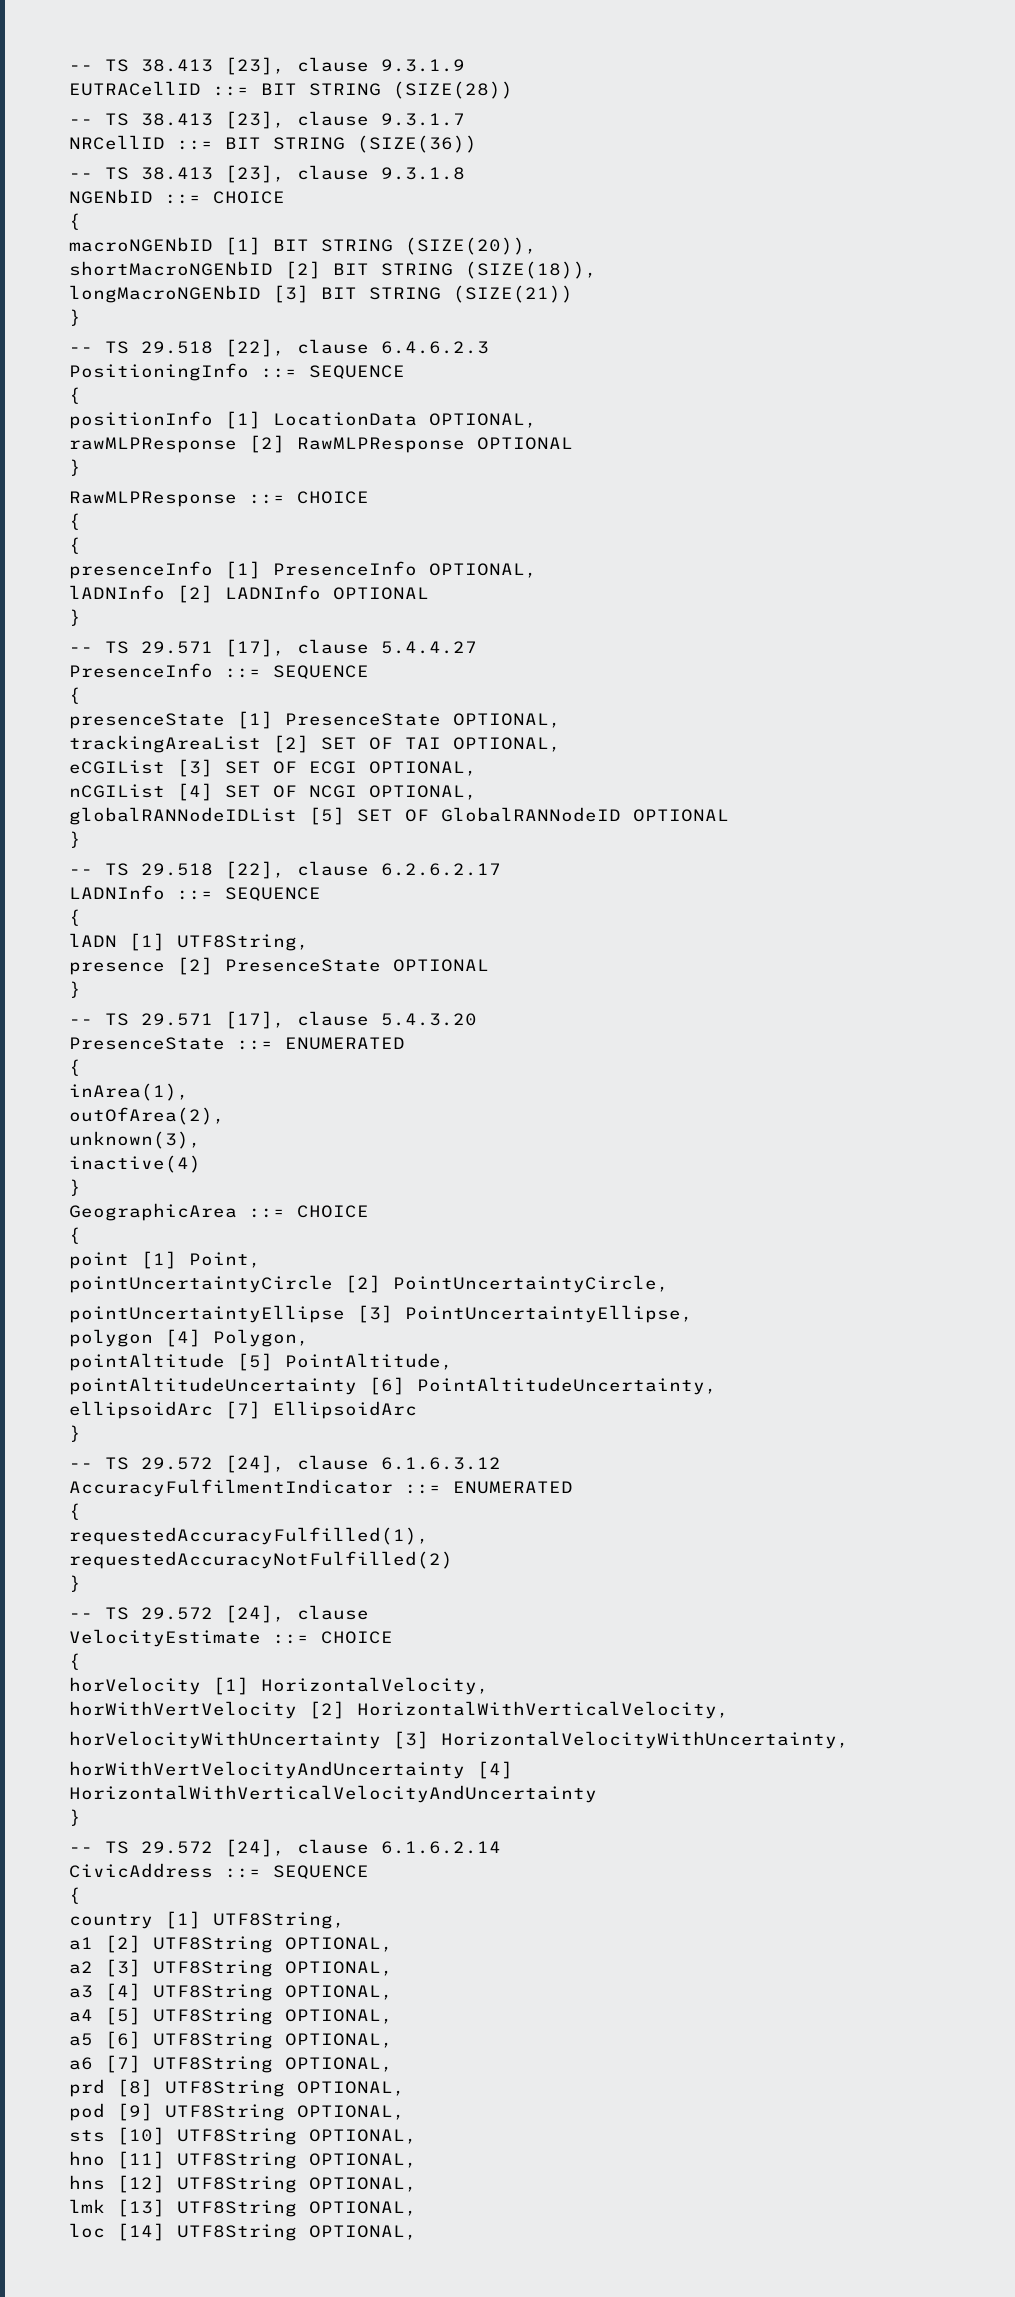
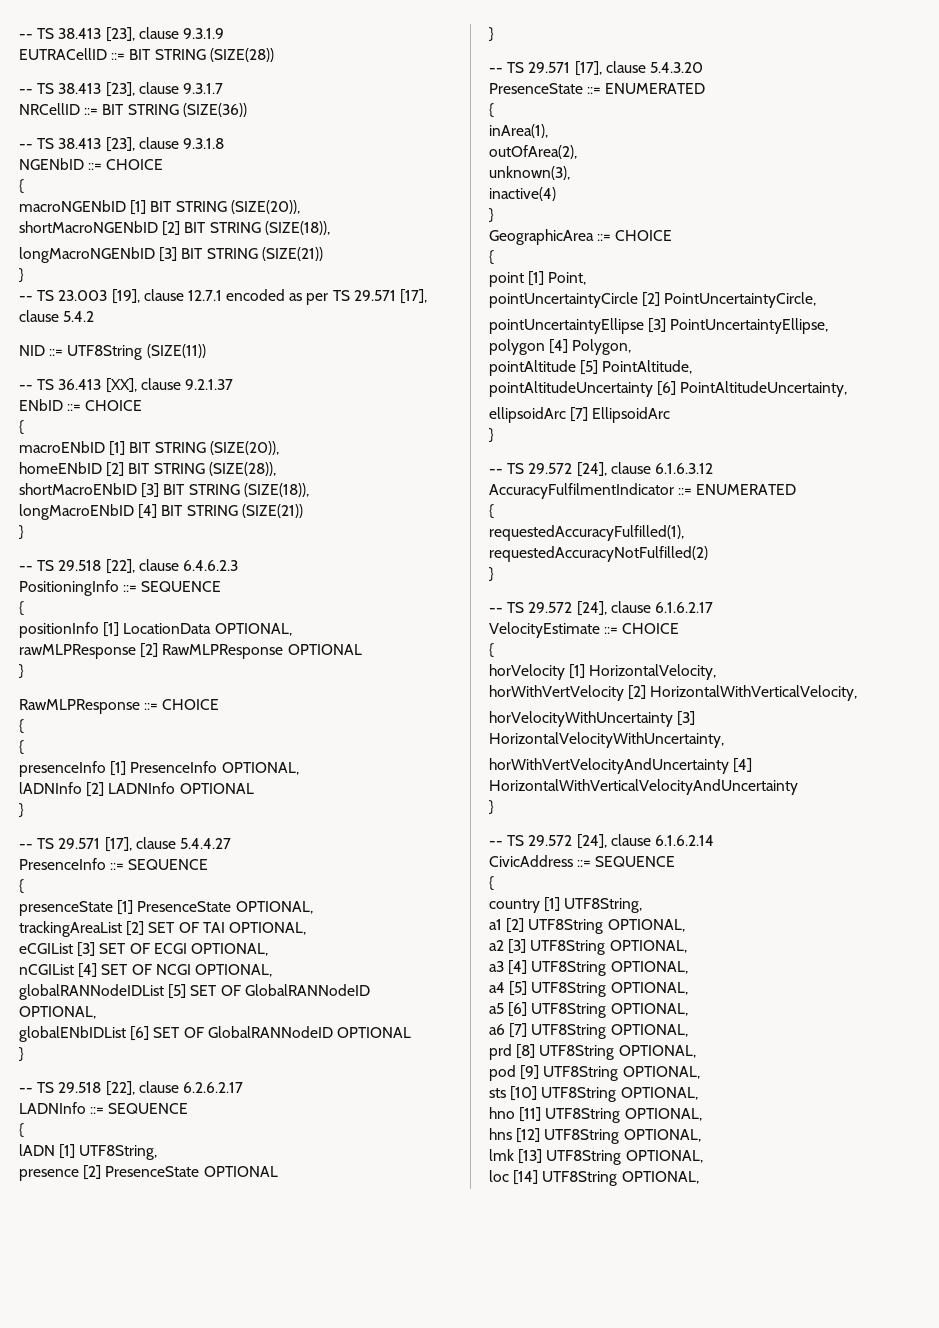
(81, 317) none -> [19,289,428,305] [19,310,95,322] [19,344,206,360] [19,378,233,393] [19,399,143,411] [19,420,24,435] [19,441,279,456] [19,462,276,477] [19,483,309,498] [19,504,303,520] [19,525,24,540] // -- TS 23.003 [19], clause 12.7.1 encoded as per TS 29.571 [17], clause 5.4.2 // NID ::= UTF8String (SIZE(11)) // -- TS 36.413 [XX], clause 9.2.1.37 // ENbID ::= CHOICE // { // macroENbID [1] BIT STRING (SIZE(20)), // homeENbID [2] BIT STRING (SIZE(28)), // shortMacroENbID [3] BIT STRING (SIZE(18)), // longMacroENbID [4] BIT STRING (SIZE(21)) // }
(621, 814) none -> [19,1006,96,1019] [19,1026,333,1042] OPTIONAL, // globalENbIDList [6] SET OF GlobalRANNodeID
(369, 1612) none -> [654,602,713,613] 6.1.6.2.17

